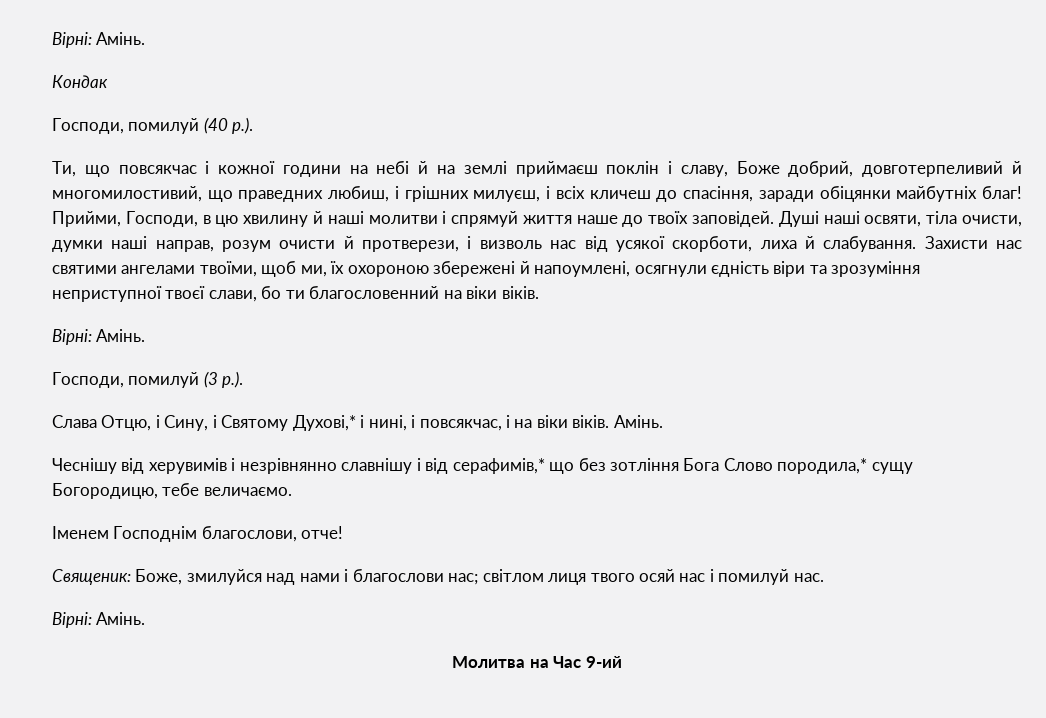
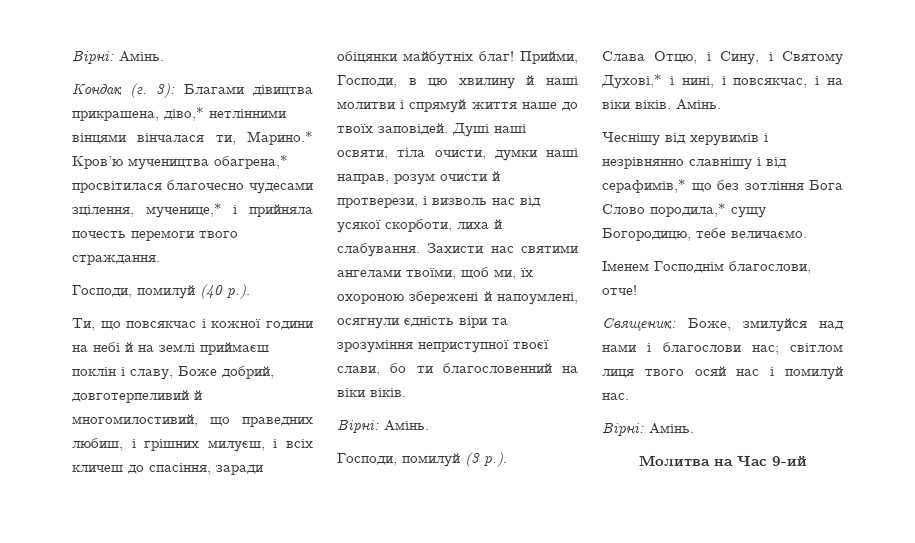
(108, 81) none -> [130,83,313,98] [72,107,286,121] [72,131,313,145] [72,155,288,170] [72,180,313,194] [72,203,313,218] [72,230,238,241] [72,255,160,265] (г. 3): Благами дівицтва прикрашена, діво,* нетлінними вінцями вінчалася ти, Марино.* Кров’ю мучеництва обагрена,* просвітилася благочесно чудесами зцілення, мученице,* і прийняла почесть перемоги твого страждання.

